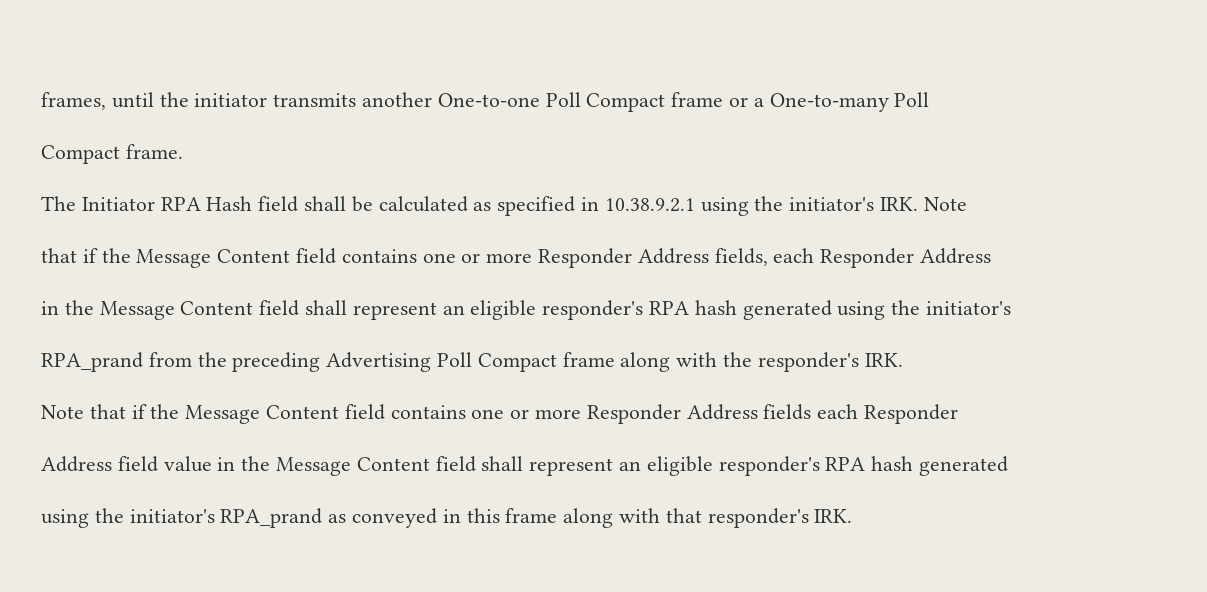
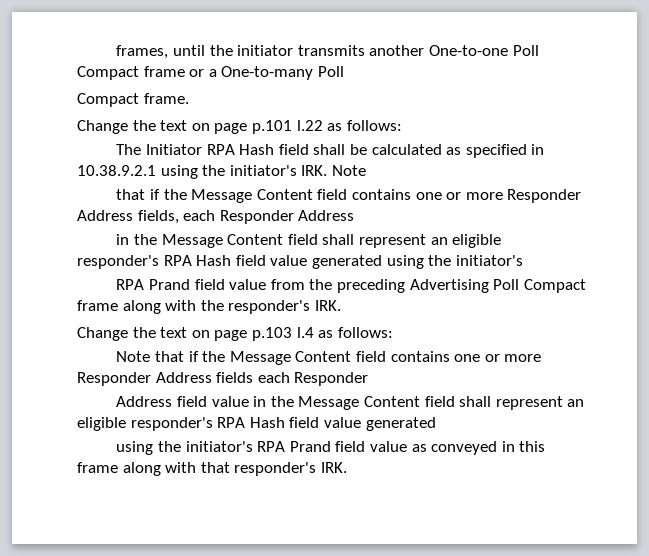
(183, 151) none -> [77,120,402,134] // Change the text on page p.101 l.22 as follows:
[694,300,737,315] hash -> [196,255,308,266] Hash field value
[41,352,143,372] RPA_prand -> [116,279,267,290] RPA Prand field value
(903, 360) none -> [77,327,393,341] // Change the text on page p.103 l.4 as follows:
[871,456,914,471] hash -> [249,417,361,428] Hash field value
[220,508,323,528] RPA_prand -> [257,441,407,452] RPA Prand field value

